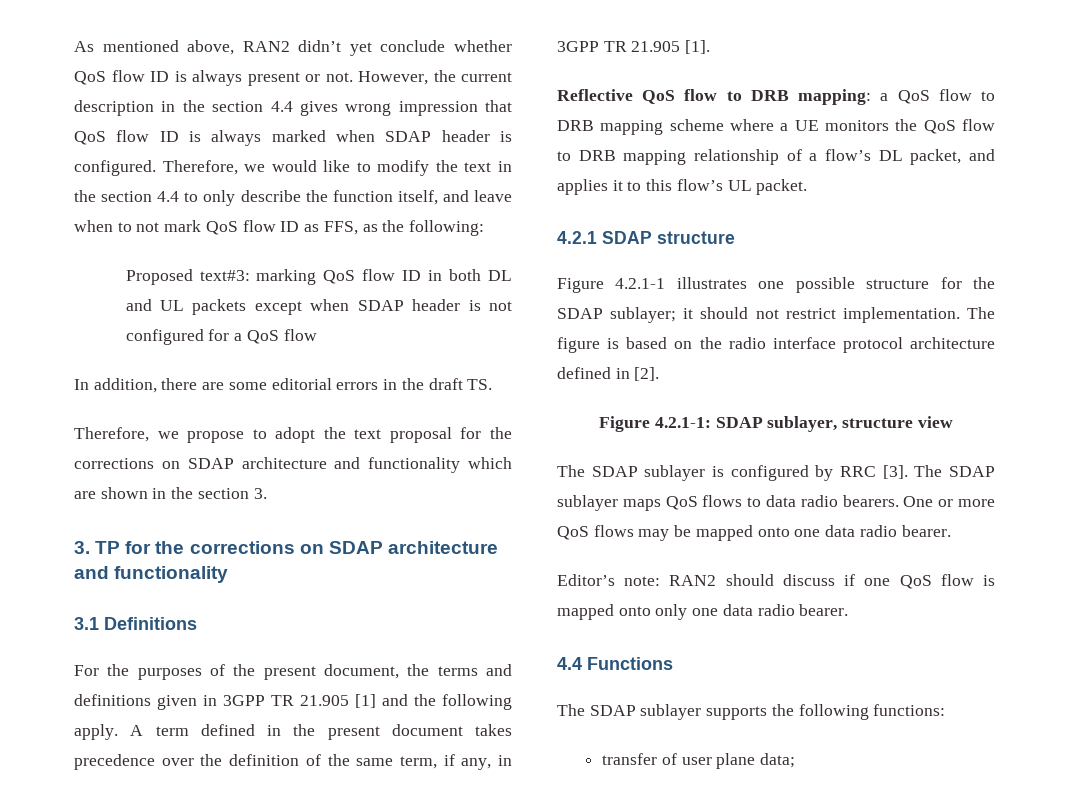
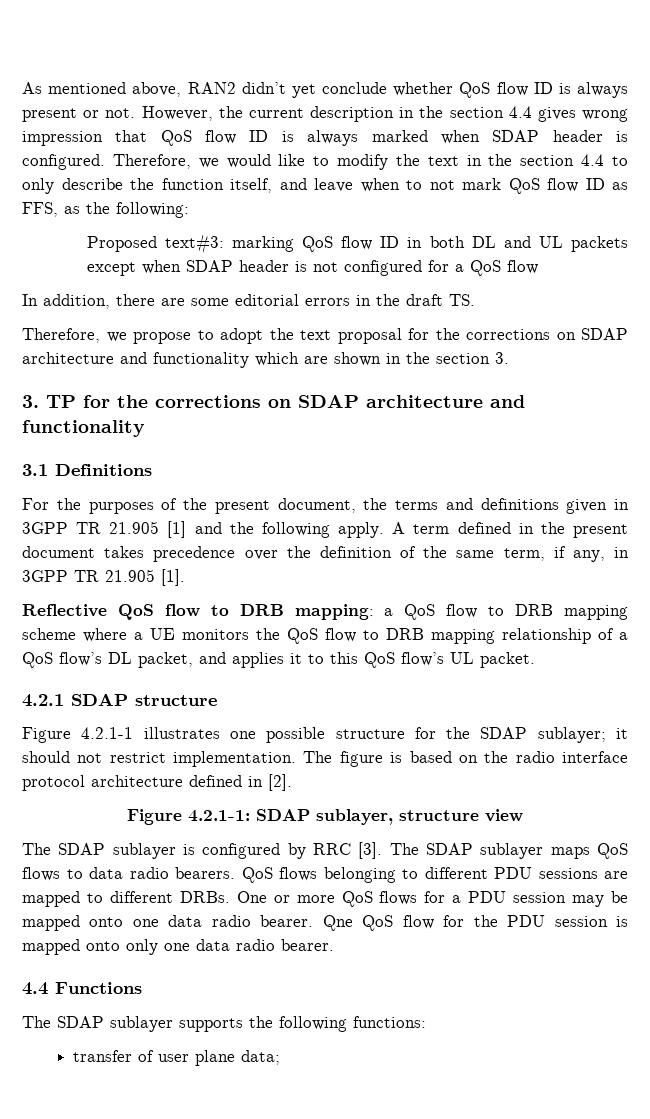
(818, 157) none -> [22,652,53,668] QoS
(673, 185) none -> [364,652,395,668] QoS
(899, 501) none -> [241,867,628,883] [22,891,230,907] QoS flows belonging to different PDU sessions are mapped to different DRBs.
(634, 531) none -> [424,891,567,903] for a PDU session
[557,574,974,589] // Editor’s note: RAN2 should discuss if one QoS flow -> [322,915,608,931] Qne QoS flow for the PDU session

